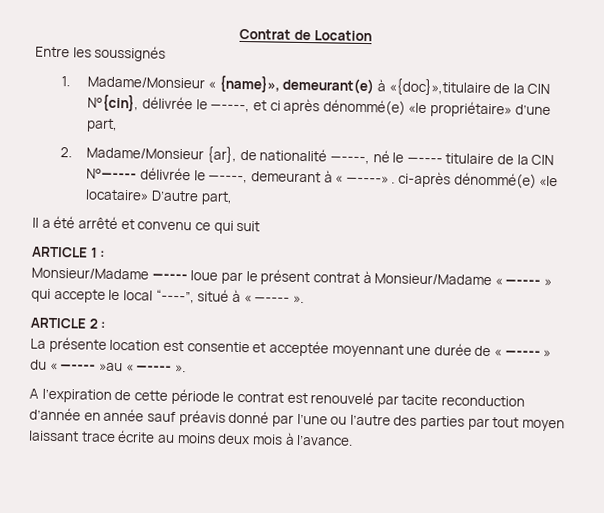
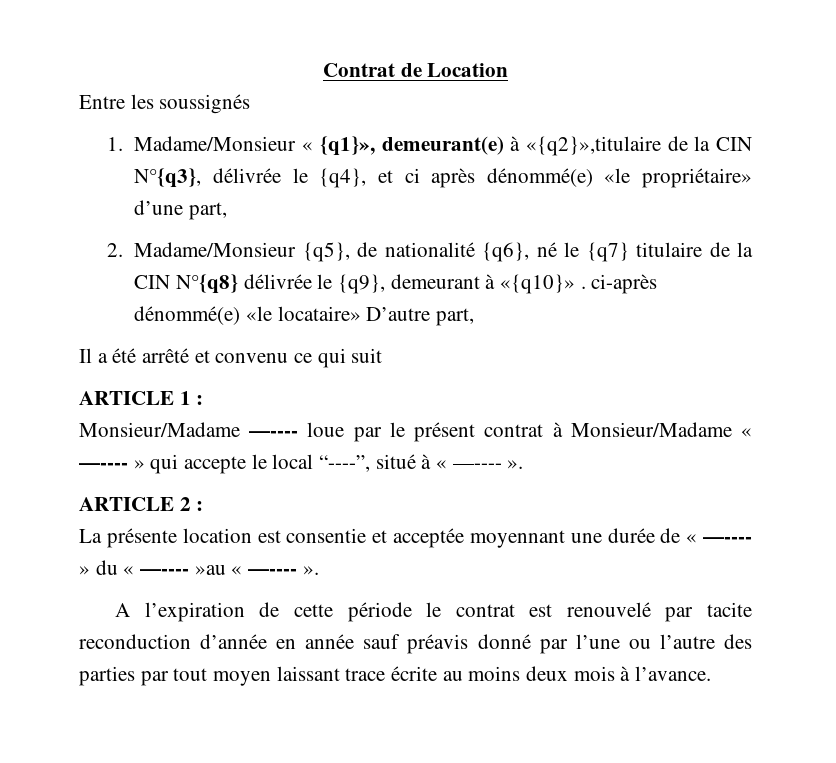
[218,75,280,93] {name}», -> [319,136,375,156] {q1}»,
[388,78,551,97] [87,94,251,113] «{doc}»,titulaire de la CIN N°{cin}, délivrée le —----, -> [525,136,752,156] [134,168,367,188] «{q2}»,titulaire de la CIN N°{q3}, délivrée le {q4},
[206,146,237,163] {ar}, -> [302,242,350,262] {q5},
[329,156,370,165] —----, -> [482,242,530,262] {q6},
[406,157,443,164] —---- -> [586,242,629,262] {q7}
[86,167,249,184] N°—---- délivrée le —----, -> [176,274,386,294] N°{q8} délivrée le {q9},
[335,175,389,184] « —----» -> [500,274,576,294] «{q10}»

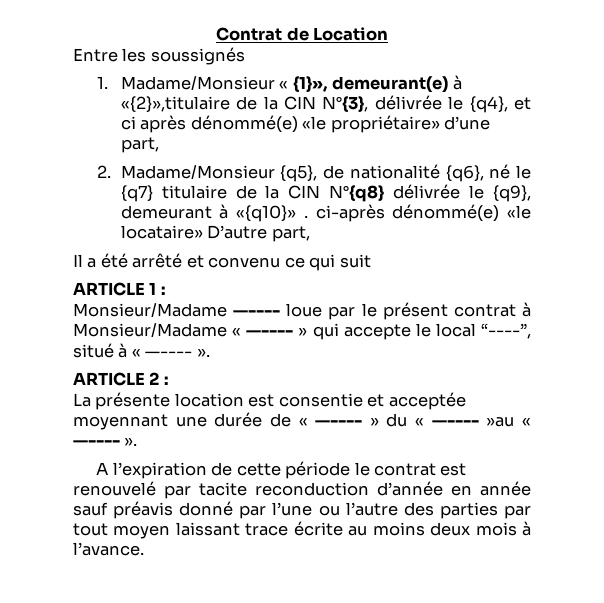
[319,136,375,156] {q1}», -> [292,76,328,93] {1}»,
[525,136,752,156] [134,168,202,188] «{q2}»,titulaire de la CIN N°{q3}, -> [120,96,369,113] «{2}»,titulaire de la CIN N°{3},

